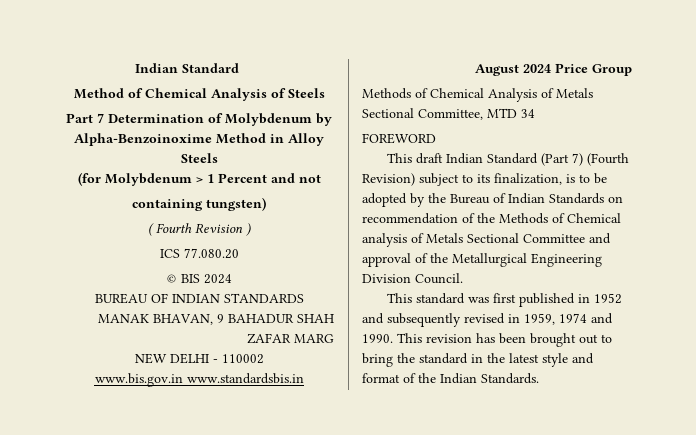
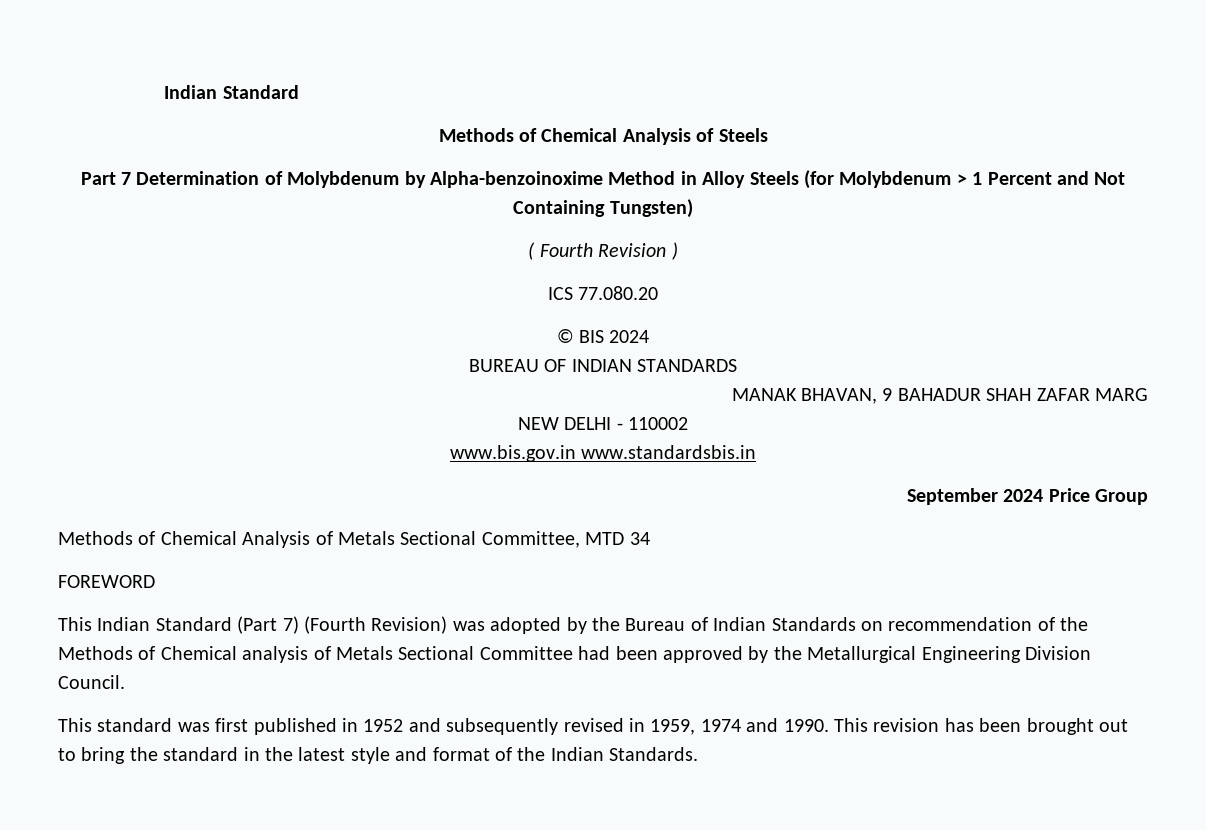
[73,88,124,99] Method -> [438,128,514,142] Methods
[74,133,212,146] Alpha-Benzoinoxime -> [430,171,603,188] Alpha-benzoinoxime
(218, 158) // -> (799, 178) none
[298,174,321,183] [132,197,266,211] not // containing tungsten) -> [1094,172,1126,185] [513,199,693,218] Not Containing Tungsten)
[475,64,519,76] August -> [906,488,998,505] September
[415,153,443,164] draft -> (92, 624) none
[419,173,607,186] subject to its finalization, is to be -> [452,621,485,631] was
[589,233,611,244] [362,253,428,267] and approval of -> [578,646,769,663] had been approved by

